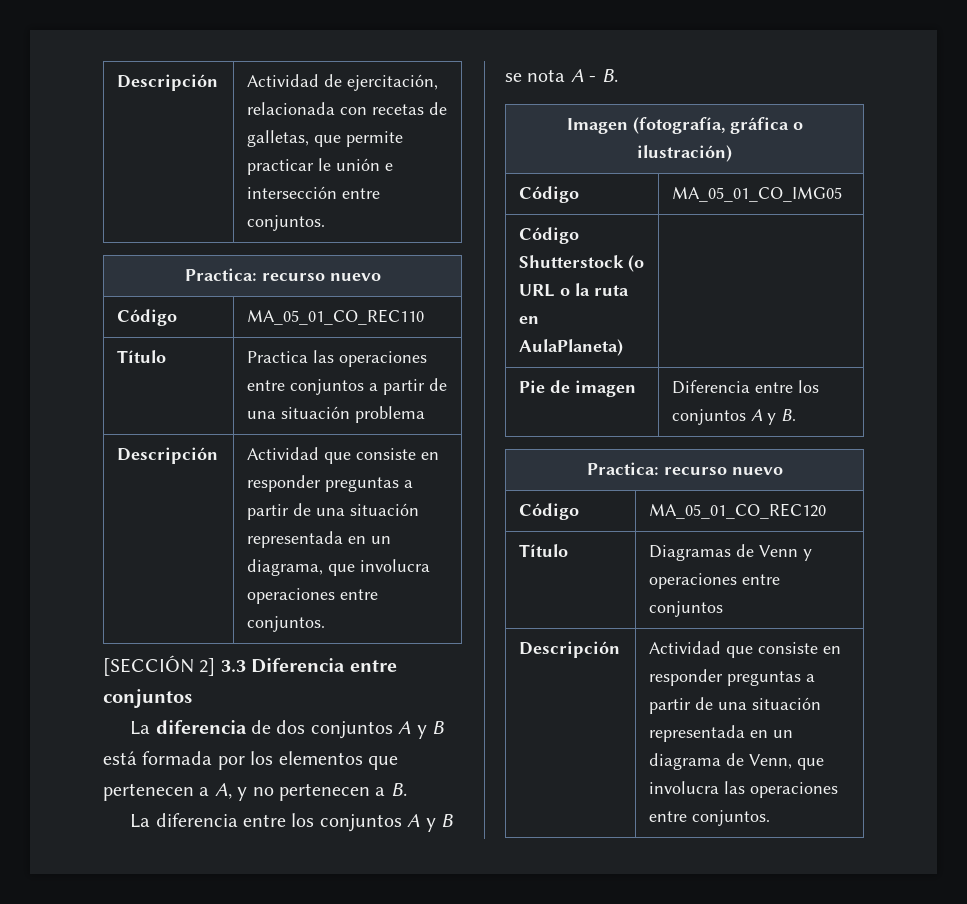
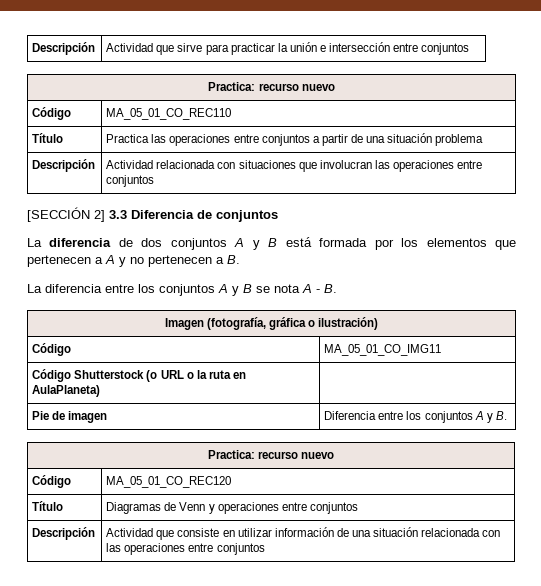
[117,74,219,91] [247,74,439,91] [247,102,448,115] [247,130,404,147] [247,158,332,175] Descripción | Actividad de ejercitación, relacionada con recetas de galletas, que permite practicar le -> [32,42,96,55] [106,43,288,55] Descripción | Actividad que sirve para practicar la
[247,215,326,231] conjuntos. -> [421,43,470,55] conjuntos
[324,448,440,464] [247,475,414,492] [247,503,420,520] [247,531,392,548] [247,559,431,576] [247,588,379,604] [247,616,326,632] que consiste en responder preguntas a partir de una situación representada en un diagrama, que involucra operaciones entre conjuntos. -> [156,160,483,172] [106,175,155,187] relacionada con situaciones que involucran las operaciones entre conjuntos
[349,660,397,672] entre -> [197,210,212,219] de
[214,783,232,799] A, -> [105,255,115,264] A
[672,187,843,202] MA_05_01_CO_IMG05 -> [324,344,442,356] MA_05_01_CO_IMG11
[649,669,816,686] [649,697,822,714] [649,725,794,742] [649,753,825,770] [649,781,839,798] [649,810,771,826] responder preguntas a partir de una situación representada en un diagrama de Venn, que involucra las operaciones entre conjuntos. -> [237,527,501,537] [106,543,265,555] utilizar información de una situación relacionada con las operaciones entre conjuntos

